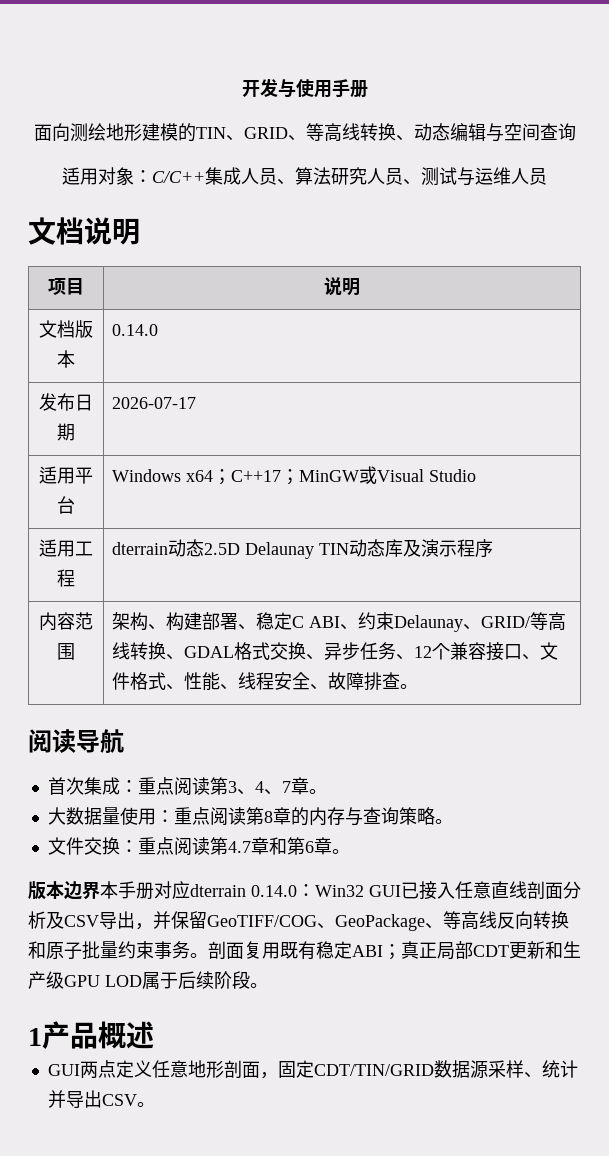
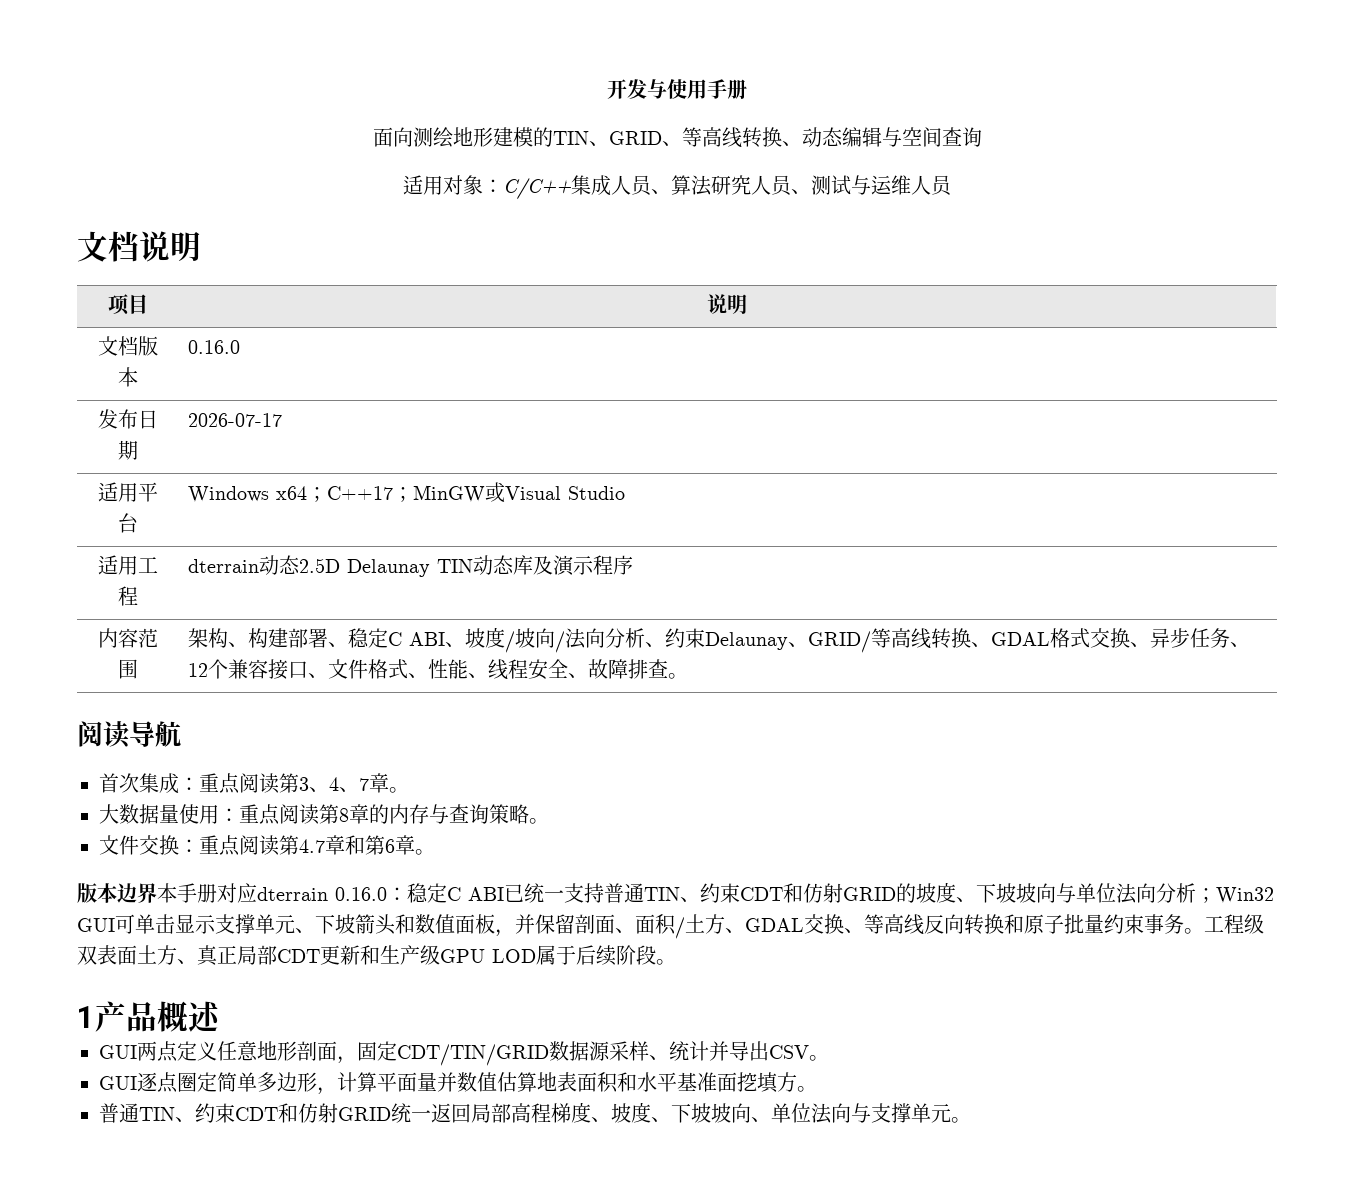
[111,324,158,336] 0.14.0 -> [187,340,240,354] 0.16.0
(358, 627) none -> [464,627,665,653] 坡度/坡向/法向分析、
[251,881,581,900] [28,911,425,931] 0.14.0：Win32 GUI已接入任意直线剖面分析及CSV导出，并保留GeoTIFF/COG、GeoPackage -> [335,882,1274,904] [77,914,844,939] 0.16.0：稳定C ABI已统一支持普通TIN、约束CDT和仿射GRID的坡度、下坡坡向与单位法向分析；Win32 GUI可单击显示支撑单元、下坡箭头和数值面板，并保留剖面、面积/土方、GDAL交换
[208,941,401,960] 剖面复用既有稳定ABI； -> [1204,914,1264,934] [77,945,197,965] 工程级双表面土方、
(155, 1104) none -> [99,1072,817,1095] [99,1102,971,1124] // GUI逐点圈定简单多边形，计算平面量并数值估算地表面积和水平基准面挖填方。 // 普通TIN、约束CDT和仿射GRID统一返回局部高程梯度、坡度、下坡坡向、单位法向与支撑单元。

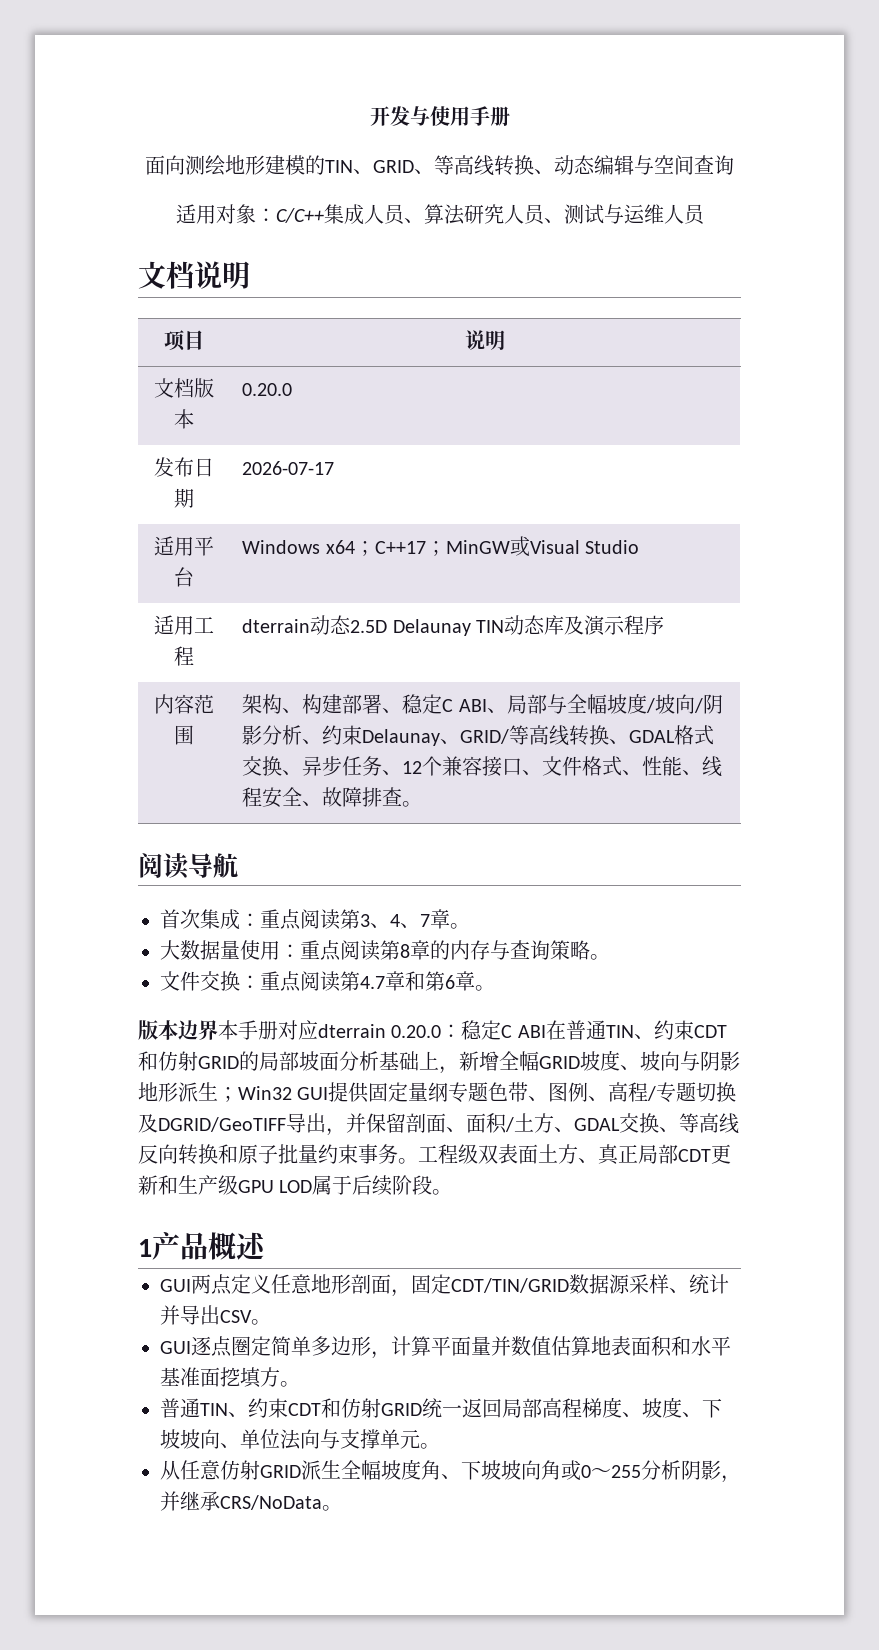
[187,340,240,354] 0.16.0 -> [242,383,293,396] 0.20.0
(465, 644) none -> [506,694,607,714] 局部与全幅
[564,628,605,649] 法向 -> [702,694,723,714] [242,725,263,745] 阴影
[335,887,387,901] 0.16.0 -> [391,1025,442,1038] 0.20.0
[504,883,604,903] 已统一支持 -> [545,1020,566,1040] 在
[916,882,1274,904] [77,914,495,935] 坡度、下坡坡向与单位法向分析；Win32 GUI可单击显示支撑单元、下坡箭头和数值面板 -> [259,1050,740,1074] [138,1082,737,1103] [138,1113,326,1133] 局部坡面分析基础上，新增全幅GRID坡度、坡向与阴影地形派生；Win32 GUI提供固定量纲专题色带、图例、高程/专题切换及DGRID/GeoTIFF导出
(971, 1120) none -> [160,1459,741,1483] [160,1491,342,1511] // 从任意仿射GRID派生全幅坡度角、下坡坡向角或0～255分析阴影，并继承CRS/NoData。

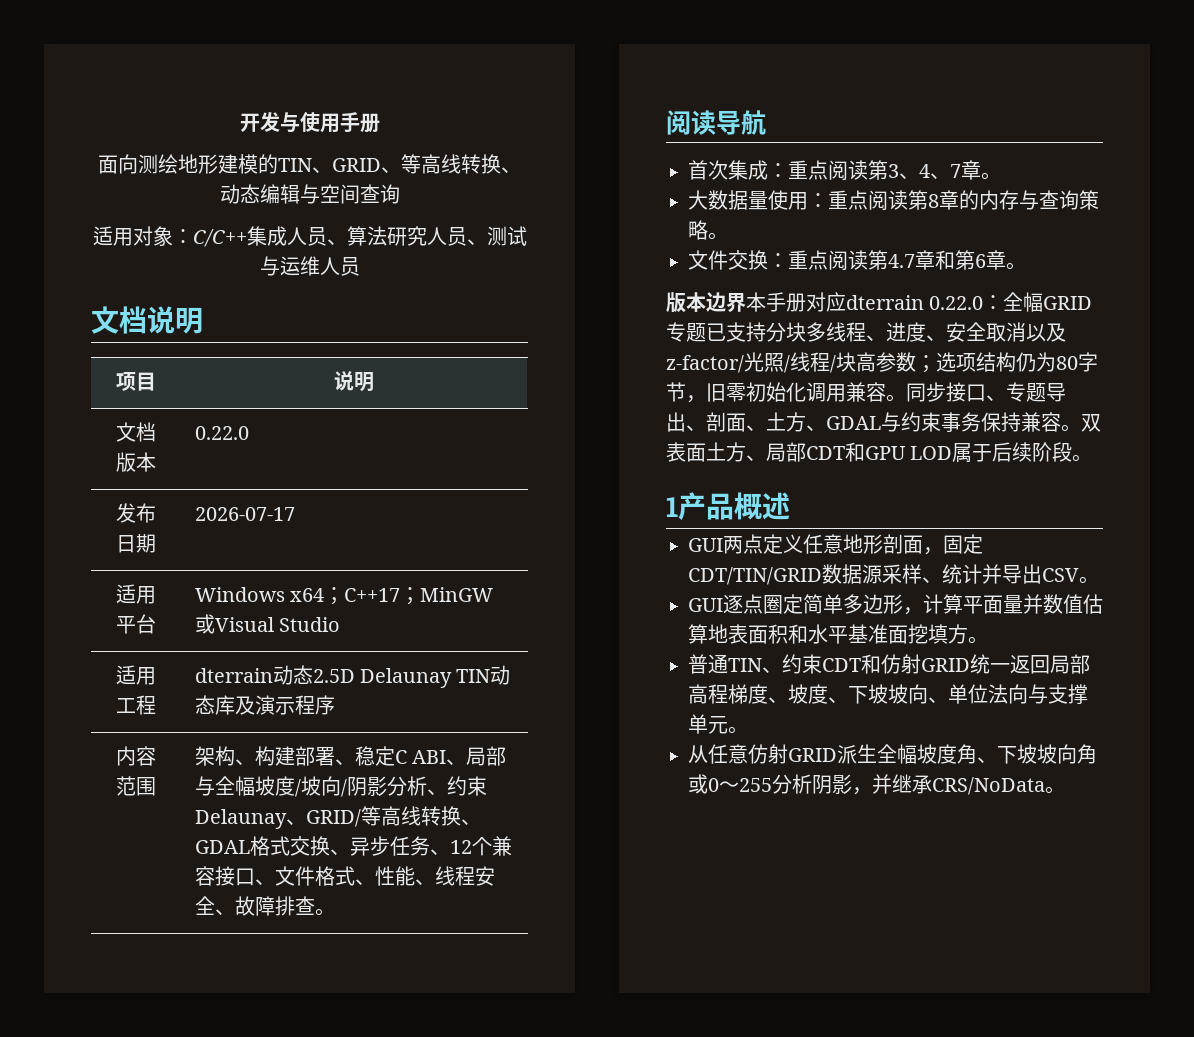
[242,383,293,396] 0.20.0 -> [194,426,249,440] 0.22.0
[391,1020,727,1040] [138,1050,740,1074] [138,1082,737,1103] [138,1113,739,1136] [138,1144,478,1165] 0.20.0：稳定C ABI在普通TIN、约束CDT和仿射GRID的局部坡面分析基础上，新增全幅GRID坡度、坡向与阴影地形派生；Win32 GUI提供固定量纲专题色带、图例、高程/专题切换及DGRID/GeoTIFF导出，并保留剖面、面积/土方、GDAL交换、等高线反向转换和原子批量约束事务。工程级 -> [929,292,1093,312] [666,322,1066,342] [666,352,1098,373] [666,382,1066,403] [666,412,1081,432] 0.22.0：全幅GRID专题已支持分块多线程、进度、安全取消以及z-factor/光照/线程/块高参数；选项结构仍为80字节，旧零初始化调用兼容。同步接口、专题导出、剖面、土方、GDAL与约束事务保持兼容。
[598,1144,638,1165] 真正 -> (766, 458) none
[711,1144,731,1164] [138,1175,238,1195] 更新和生产级 -> [845,442,865,462] 和

